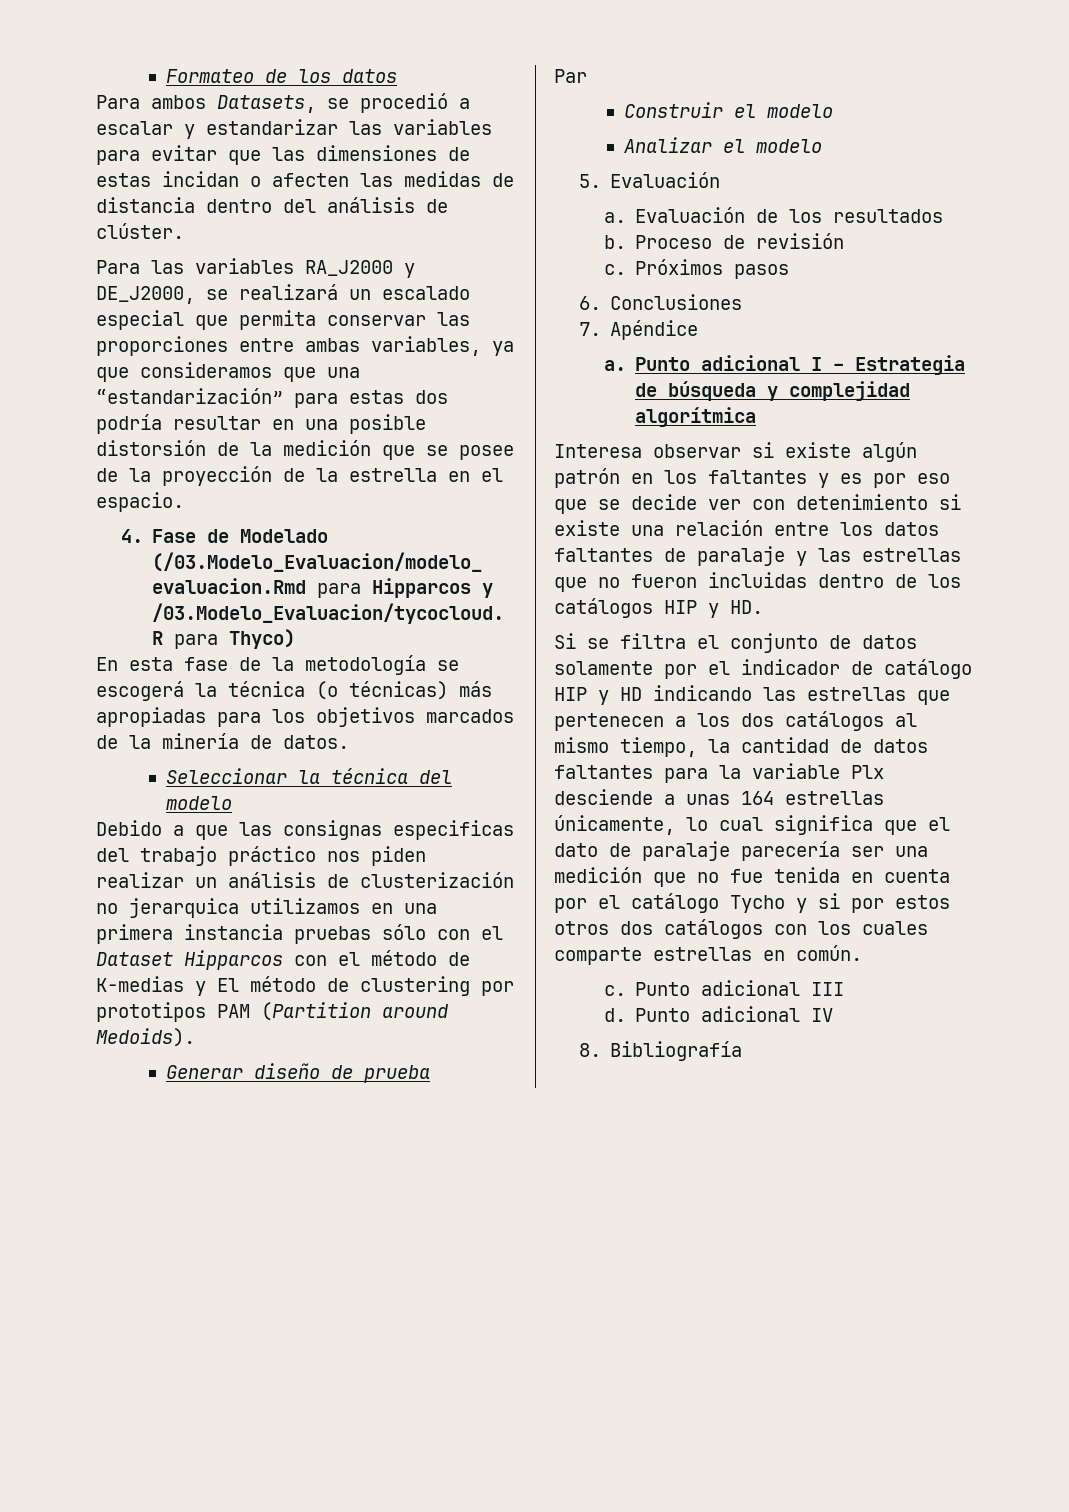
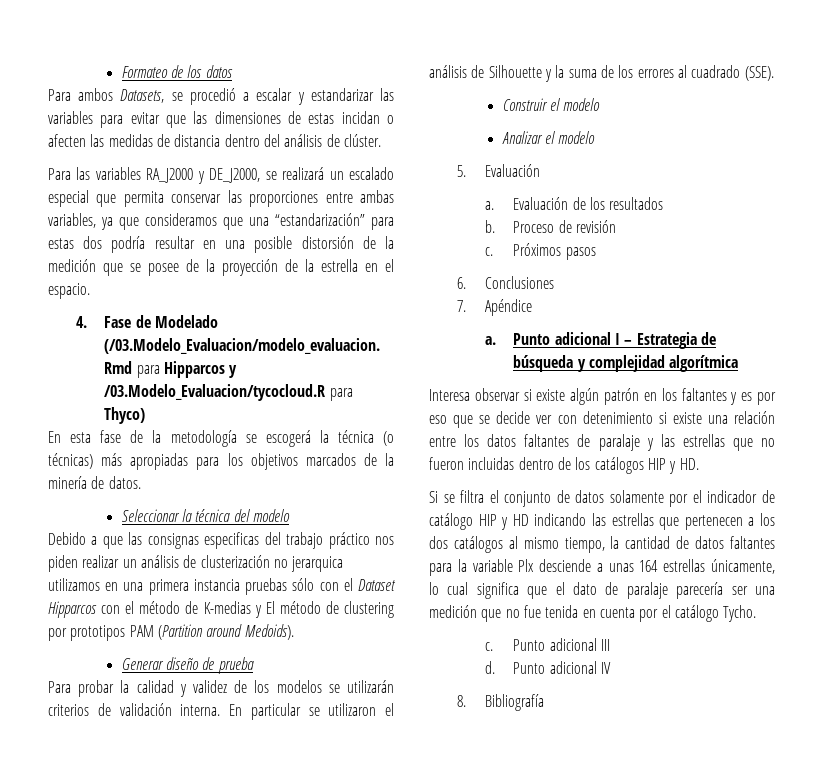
[554,69,587,83] Par -> [48,680,394,697] [48,703,394,720] [429,65,774,82] Para probar la calidad y validez de los modelos se utilizarán criterios de validación interna. En particular se utilizaron el análisis de Silhouette y la suma de los errores al cuadrado (SSE).
[730,893,950,913] [554,919,928,939] [554,945,862,965] Tycho y si por estos otros dos catálogos con los cuales comparte estrellas en común. -> [723,605,757,622] Tycho.

